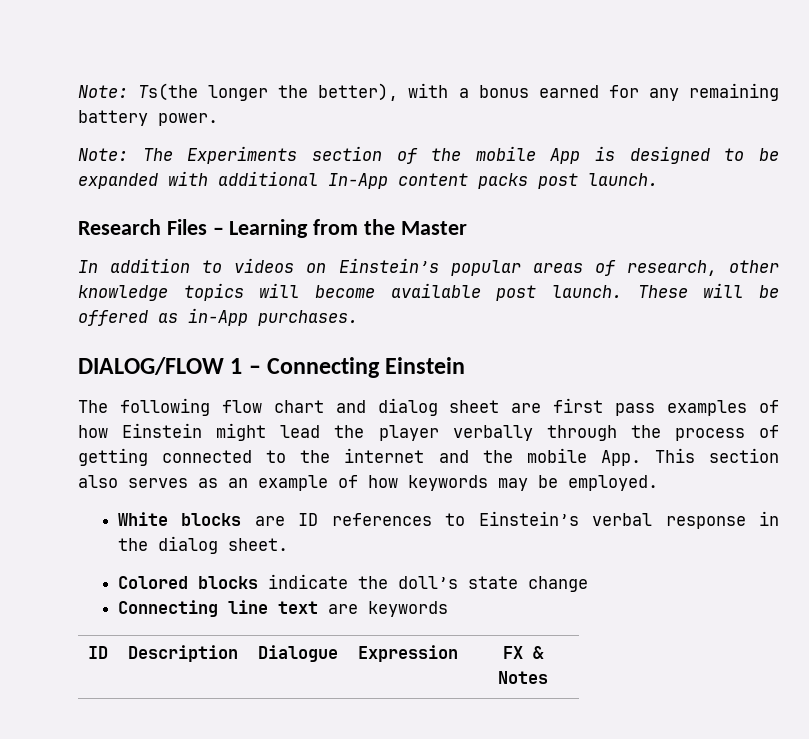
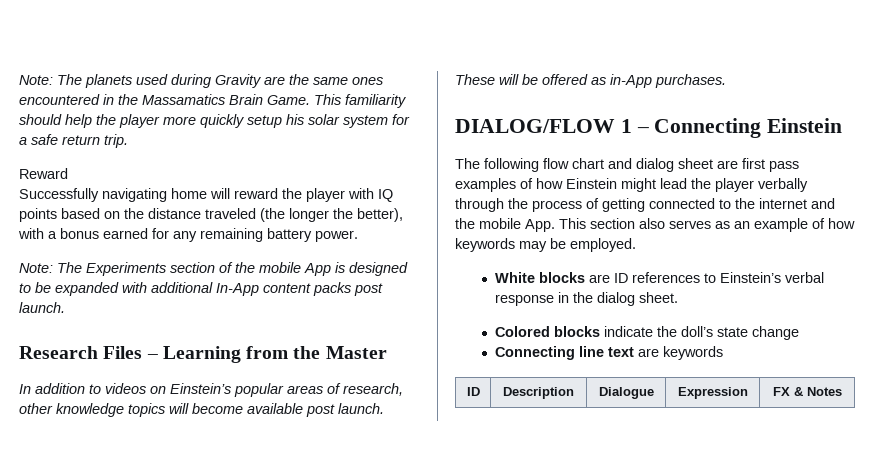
[78,83,199,101] Note: Ts(the -> [19,74,383,88] [19,94,406,108] [19,114,410,128] [19,134,128,148] [19,168,68,179] [19,188,393,202] [19,208,285,222] Note: The planets used during Gravity are the same ones encountered in the Massamatics Brain Game. This familiarity should help the player more quickly setup his solar system for a safe return trip. // Reward // Successfully navigating home will reward the player with IQ points based on the distance traveled (the

